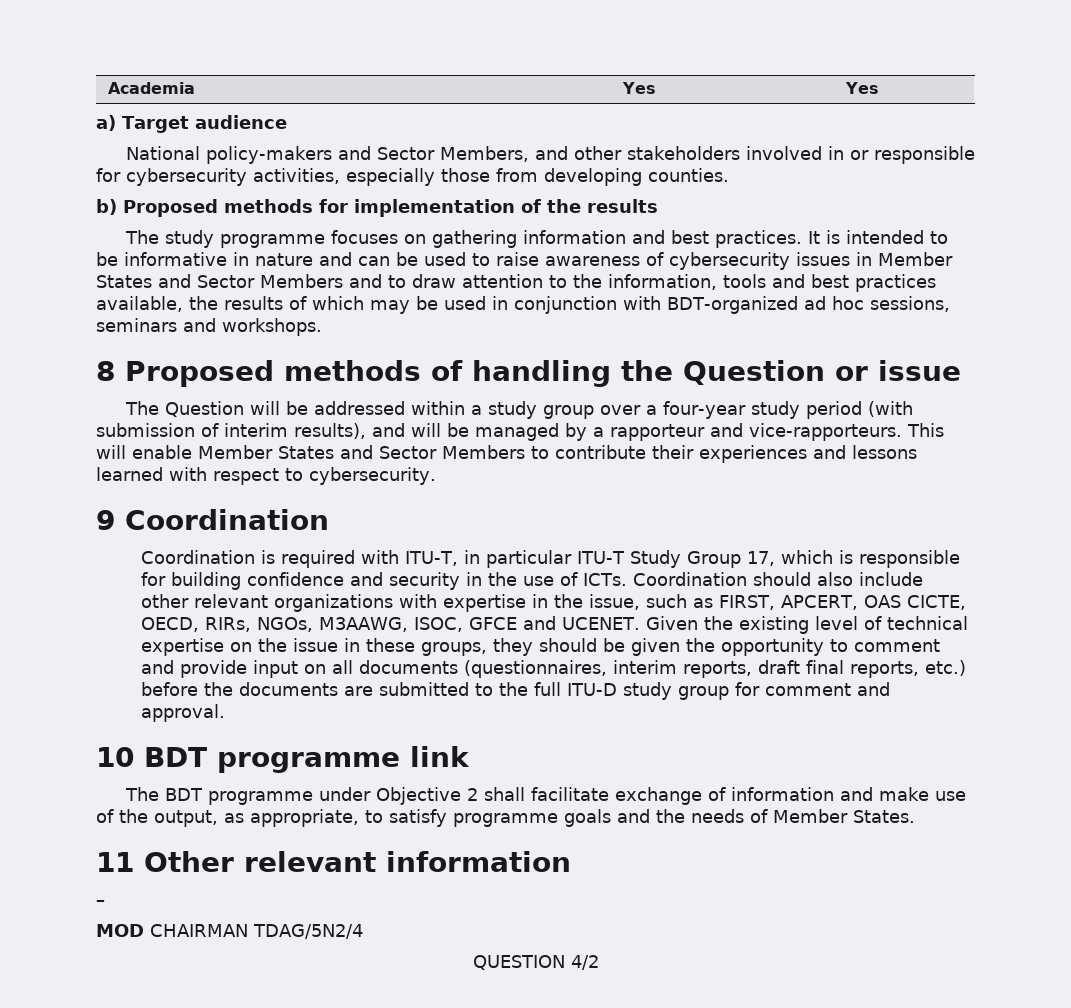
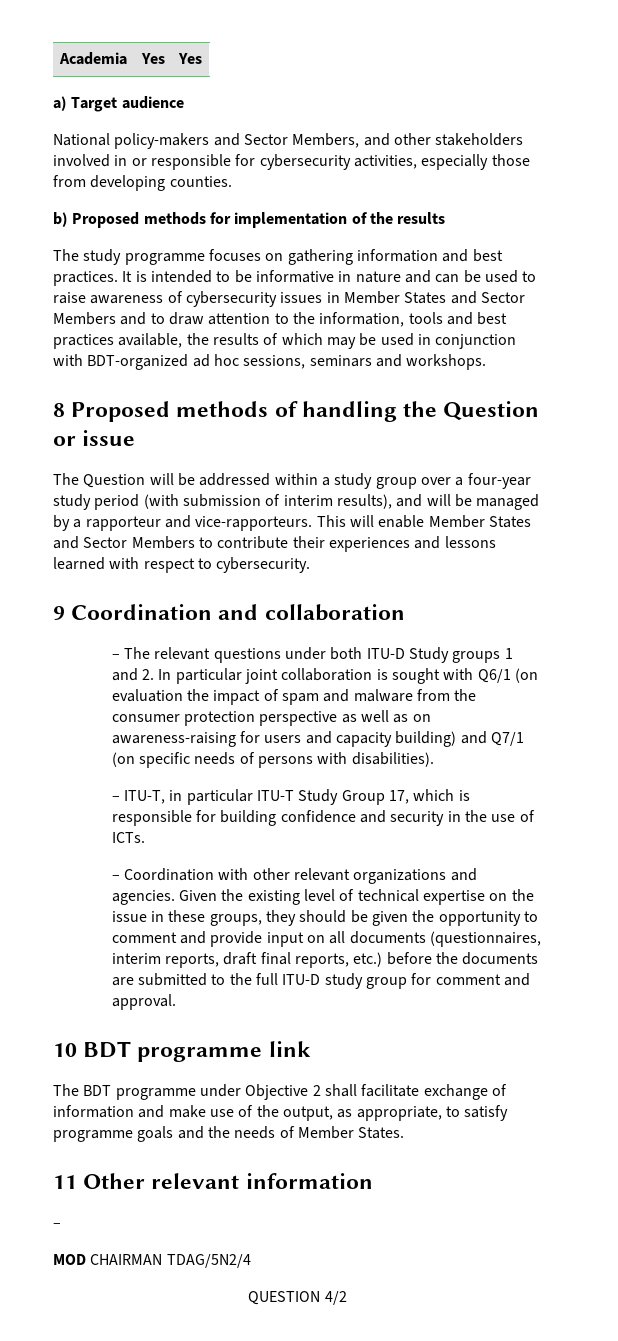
[140,550,399,568] // Coordination is required with -> [218,604,405,621] [111,647,513,663] [111,668,539,684] [111,689,477,705] [111,710,431,726] [111,731,525,747] [111,752,434,768] [111,796,120,801] and collaboration // – The relevant questions under both ITU-D Study groups 1 and 2. In particular joint collaboration is sought with Q6/1 (on evaluation the impact of spam and malware from the consumer protection perspective as well as on awareness-raising for users and capacity building) and Q7/1 (on specific needs of persons with disabilities). // –
[632,572,923,586] [140,594,966,612] [140,616,640,632] Coordination should also include other relevant organizations with expertise in the issue, such as FIRST, APCERT, OAS CICTE, OECD, RIRs, NGOs, M3AAWG, ISOC, GFCE and UCENET. -> [111,868,477,884] [111,890,175,905] // – Coordination with other relevant organizations and agencies.

